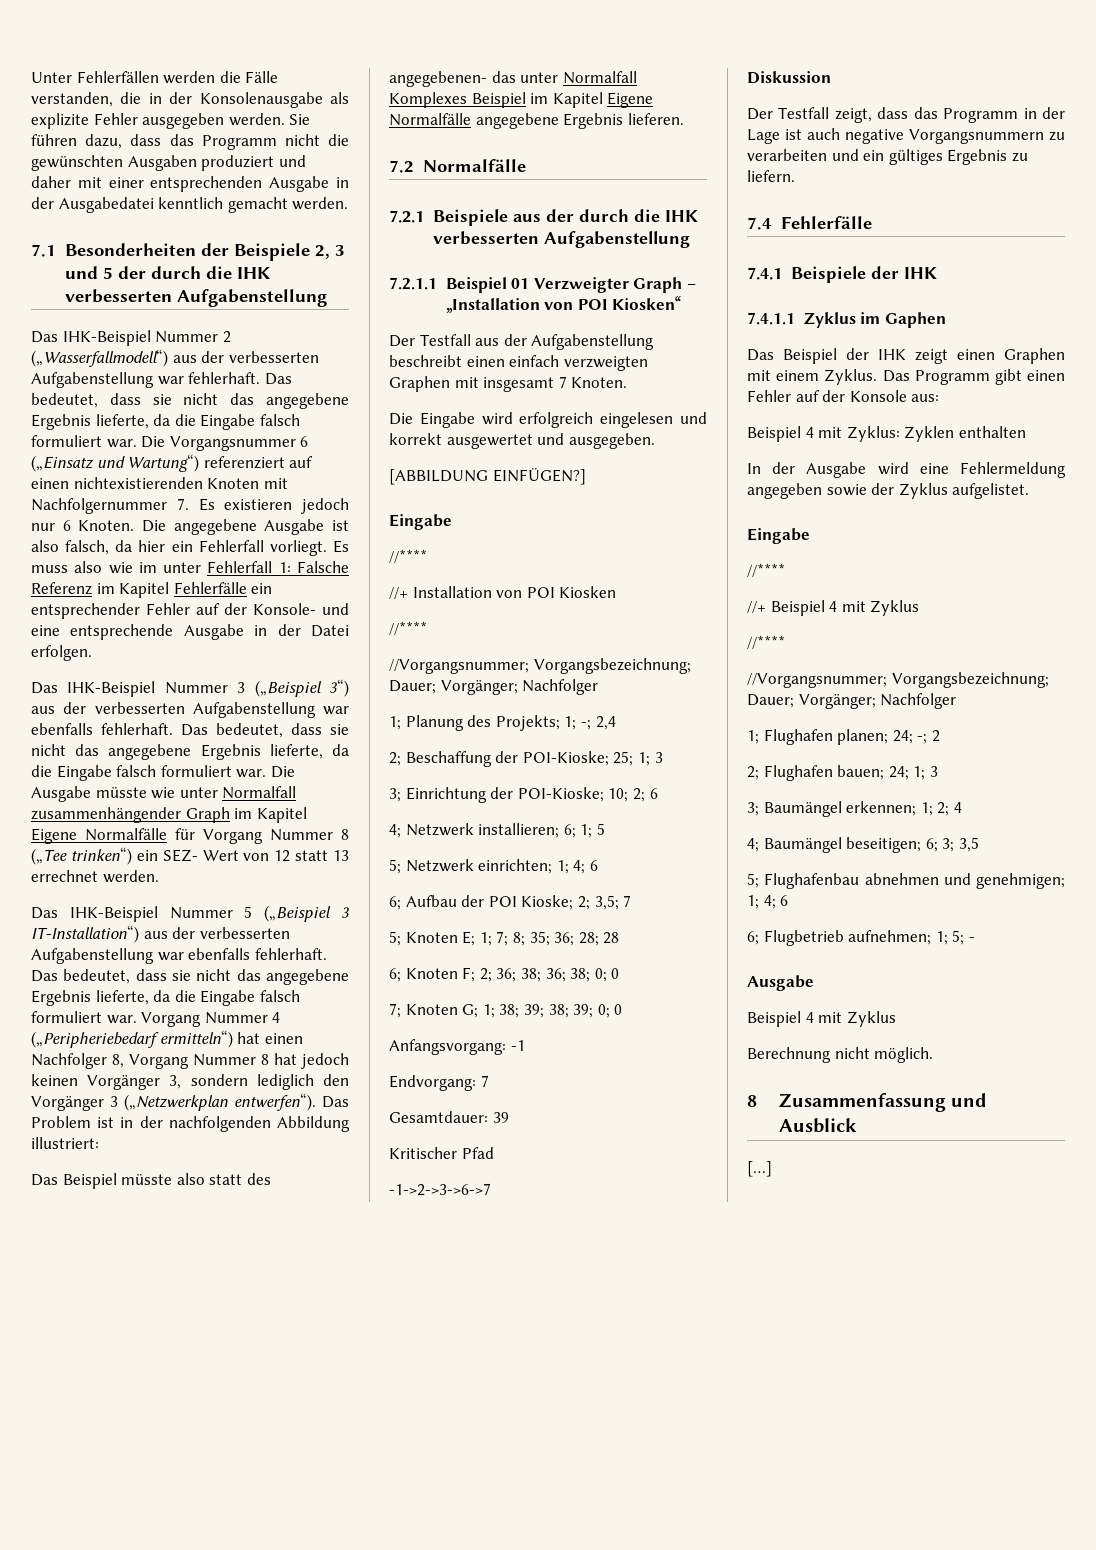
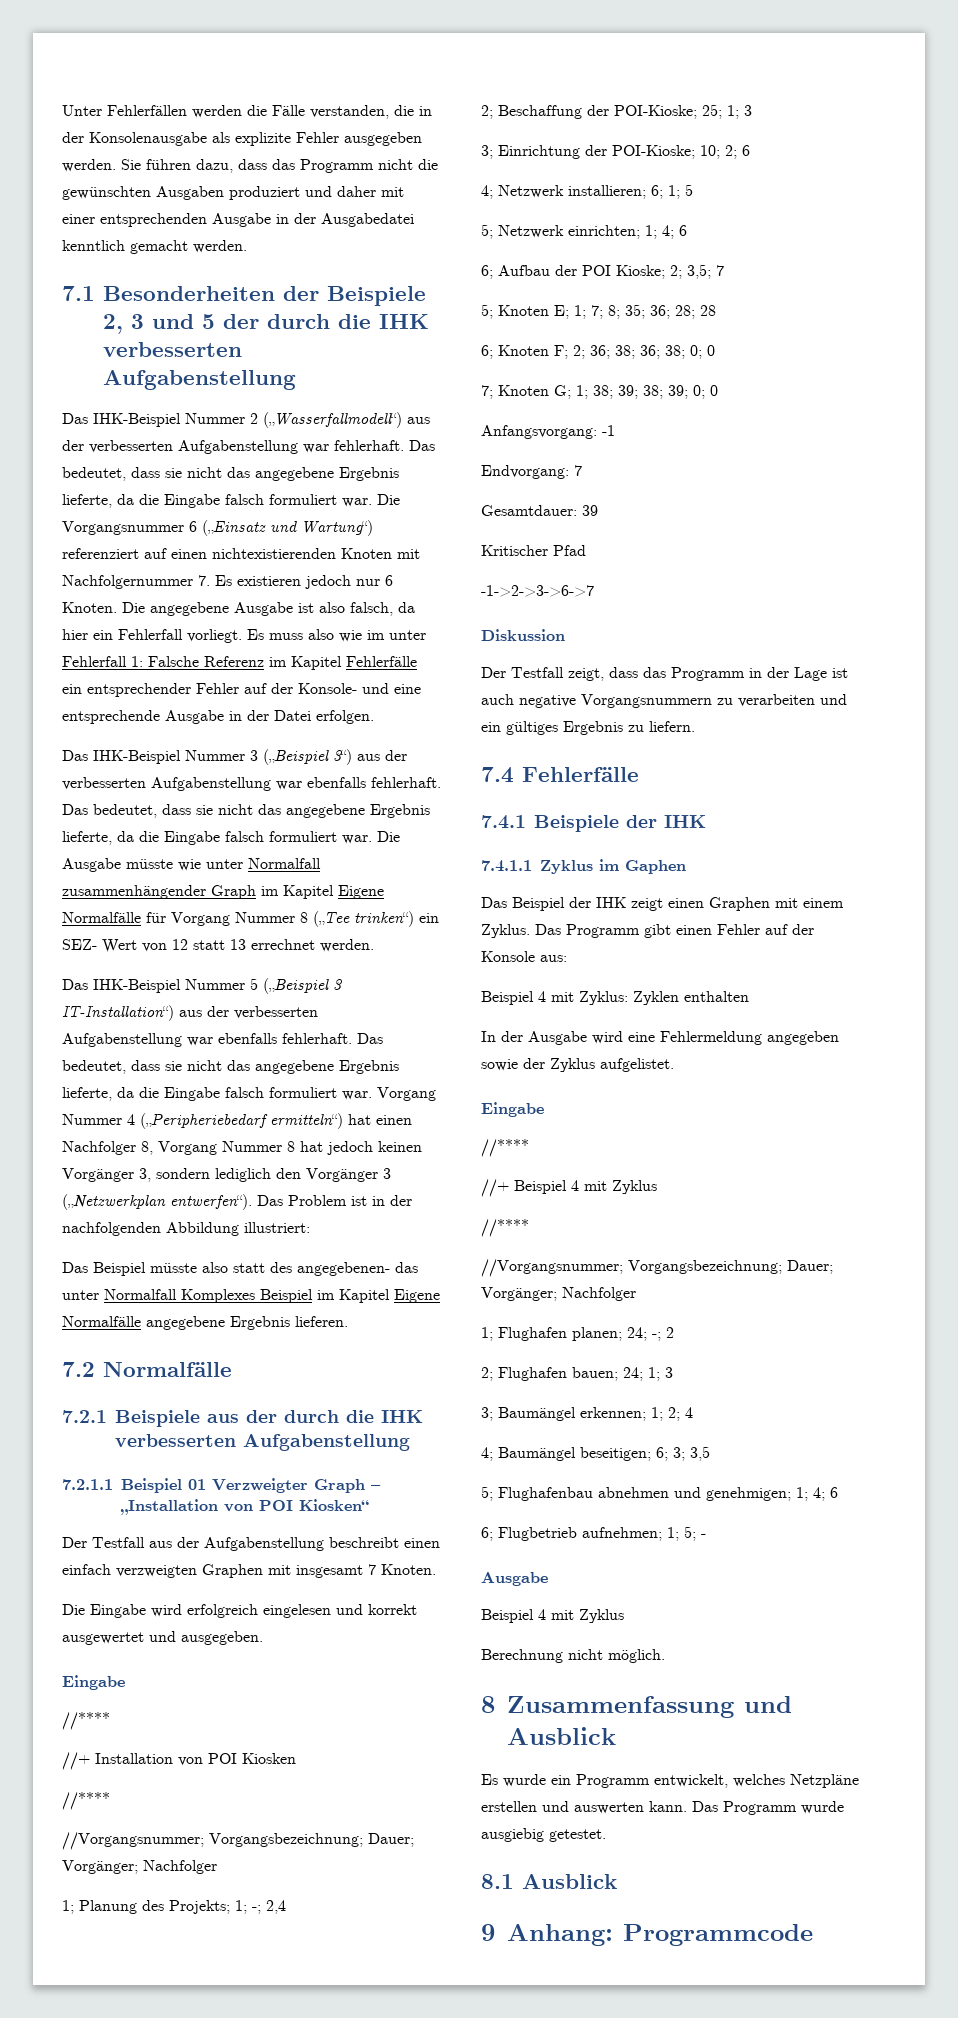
[389,468,586,485] // [ABBILDUNG EINFÜGEN?] -> (263, 1638) none
[747,1161,772,1177] […] -> [481,1774,859,1788] [481,1801,844,1815] [481,1828,606,1842] [481,1874,617,1889] [481,1924,813,1946] Es wurde ein Programm entwickelt, welches Netzpläne erstellen und auswerten kann. Das Programm wurde ausgiebig getestet. // 8.1 Ausblick // 9 Anhang: Programmcode

